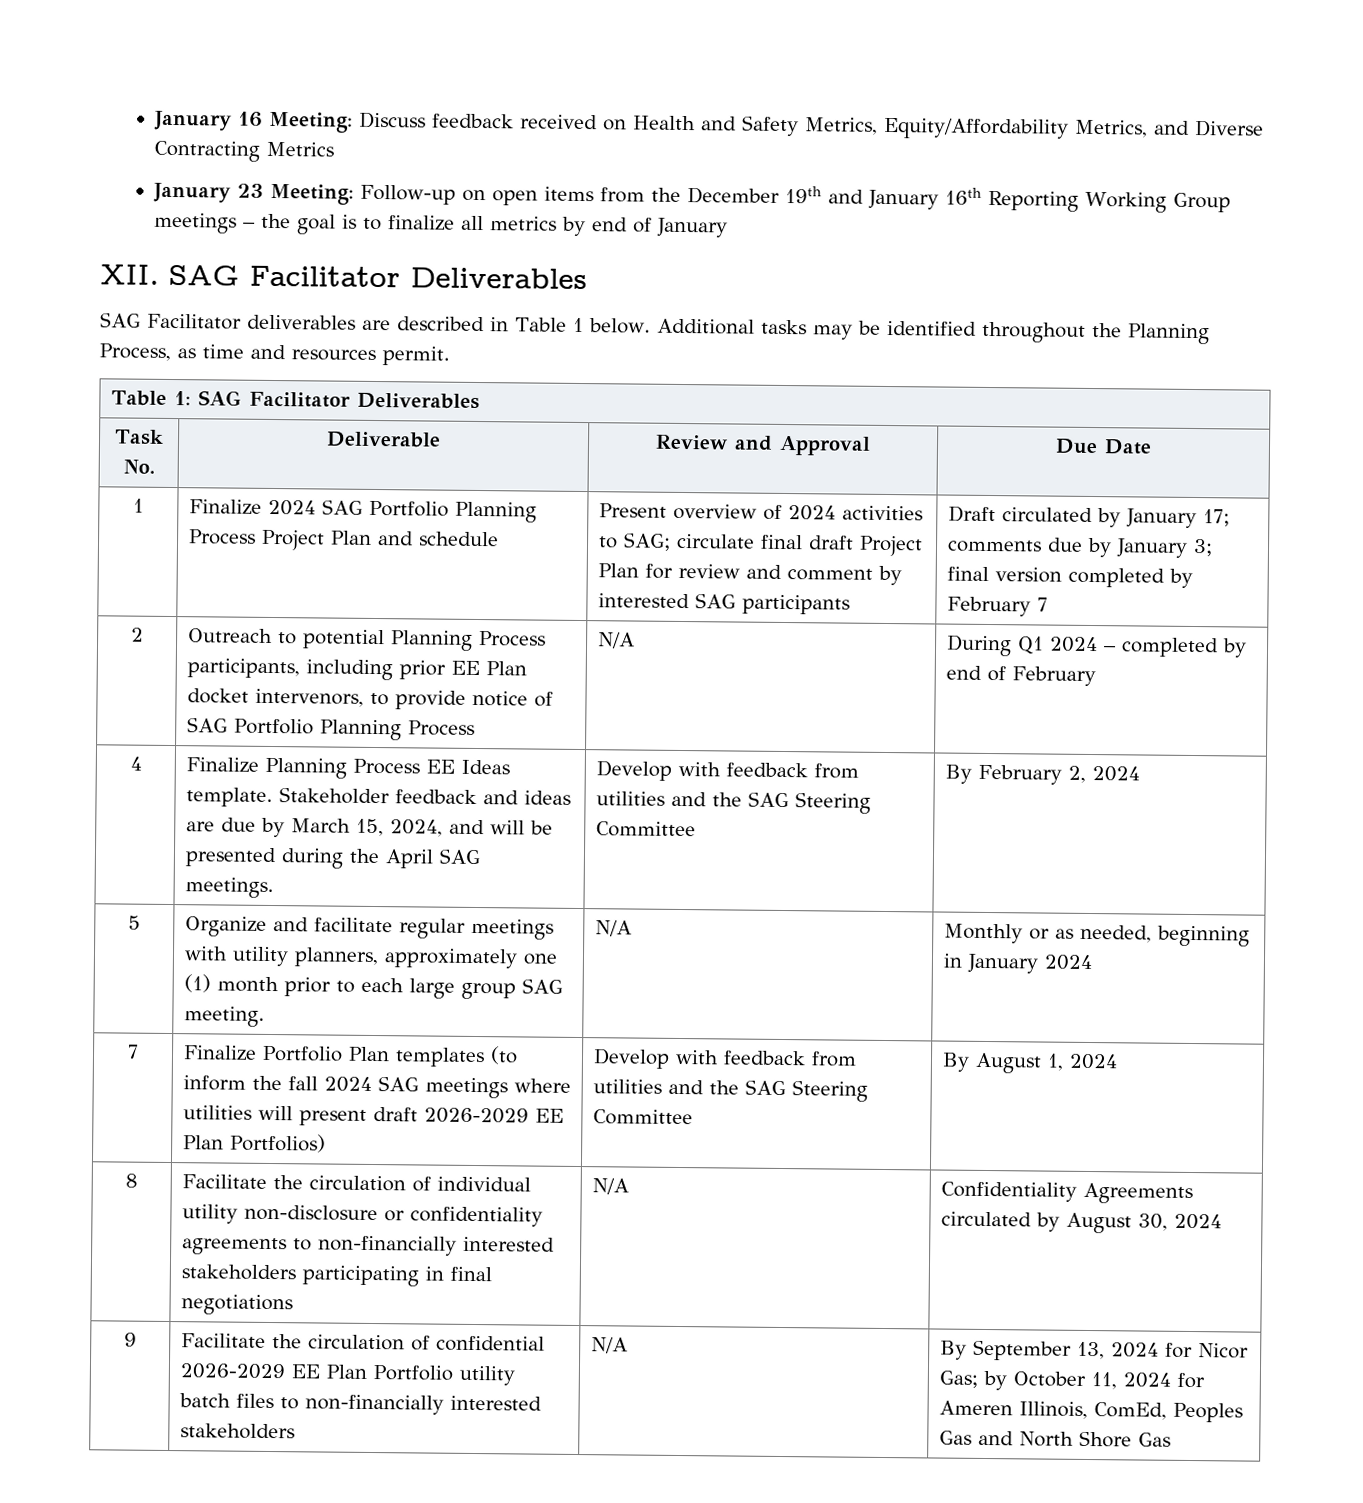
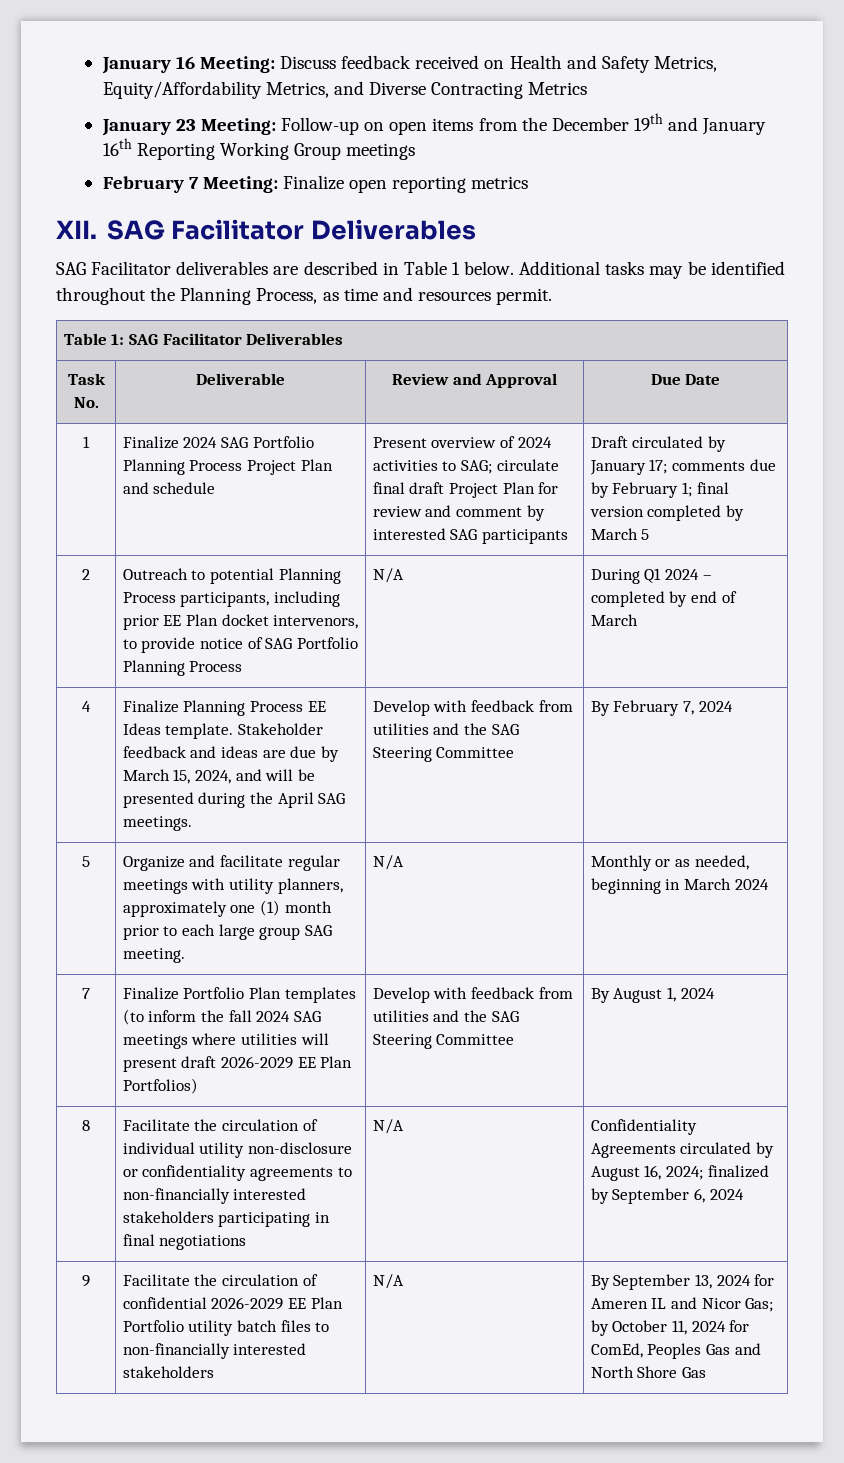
[243,213,729,238] – the goal is to finalize all metrics by end of January -> [102,175,529,193] // February 7 Meeting: Finalize open reporting metrics
[1115,538,1213,558] January 3; -> [612,482,692,498] February 1;
[946,596,1048,617] February 7 -> [590,528,650,540] March 5
[1011,666,1096,687] February -> [590,614,638,626] March
[1067,765,1086,783] 2, -> [682,701,694,715] 7,
[966,953,1039,974] January -> [683,878,731,890] March
[1137,1213,1168,1231] 30, -> [644,1165,769,1180] [590,1188,705,1204] 16, 2024; finalized by September 6,
(1193, 1350) none -> [590,1297,697,1309] Ameren IL and
[938,1400,1088,1419] Ameren Illinois, -> (750, 1326) none

